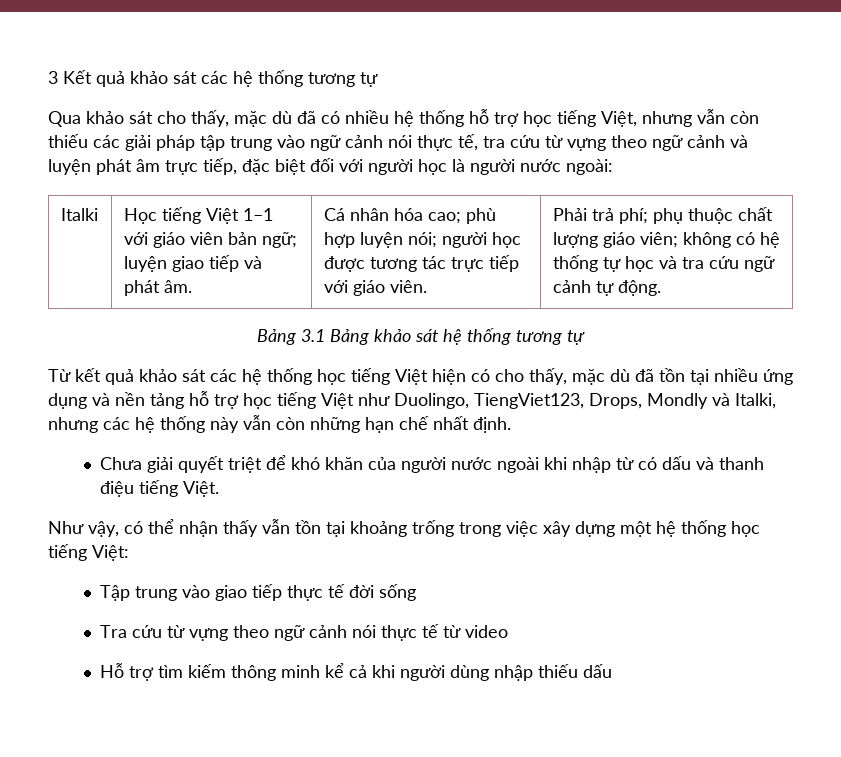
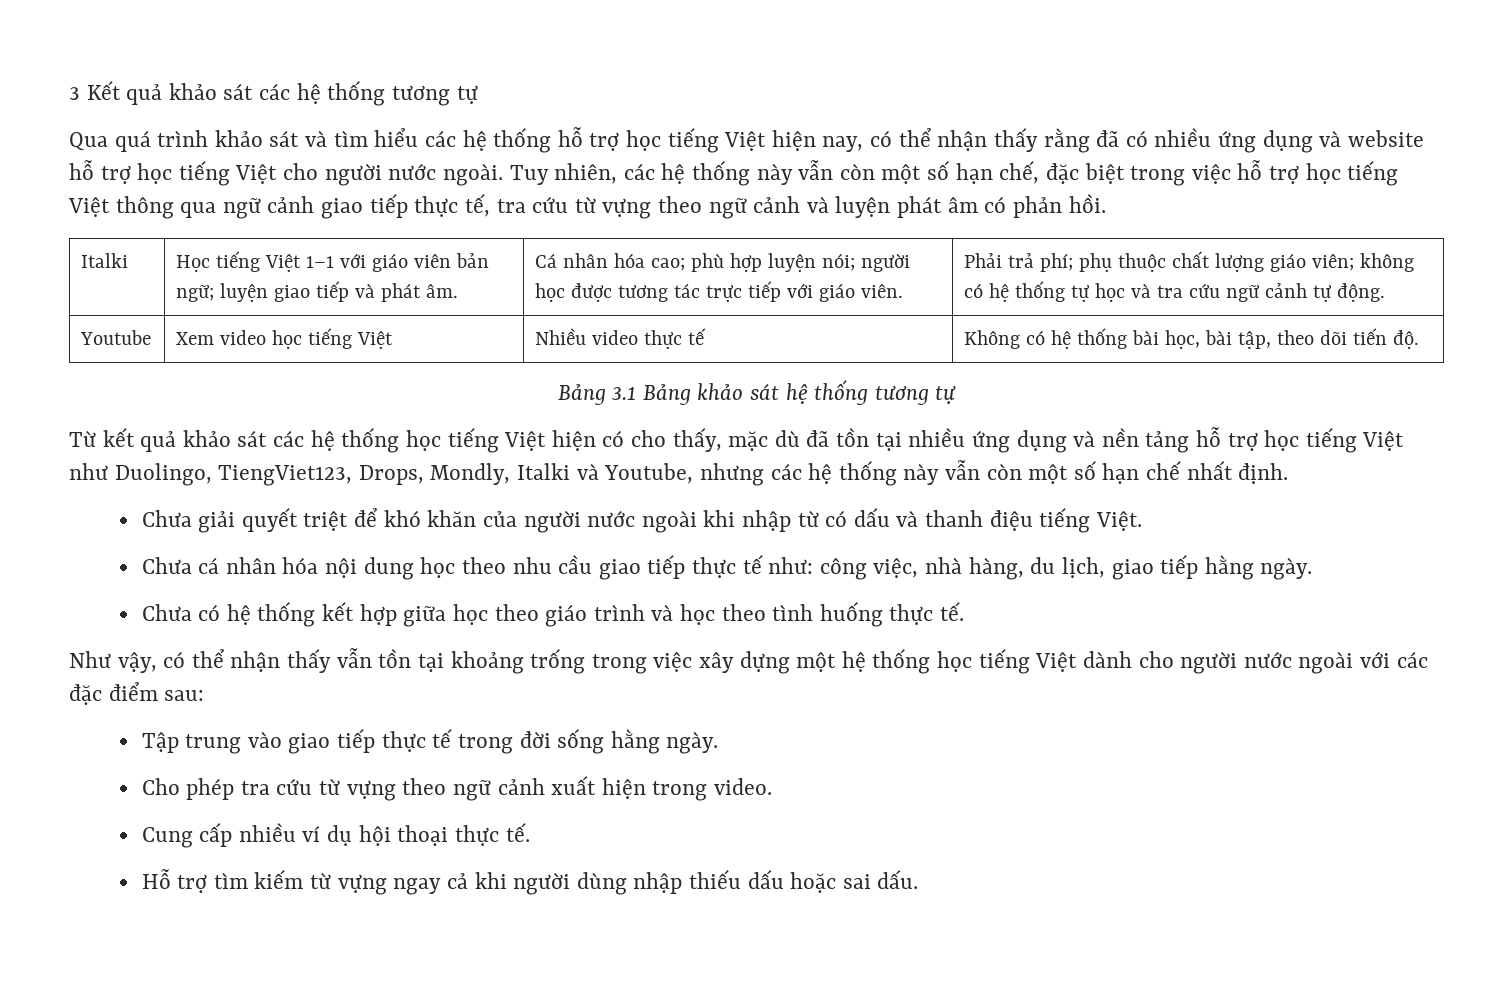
[86,110,389,127] khảo sát cho thấy, mặc dù đã có nhiều -> [114,128,456,152] quá trình khảo sát và tìm hiểu các
[601,109,759,127] [48,134,412,151] Việt, nhưng vẫn còn thiếu các giải pháp tập trung vào ngữ cảnh nói -> [724,128,1424,153] [69,160,1399,186] [68,194,408,219] Việt hiện nay, có thể nhận thấy rằng đã có nhiều ứng dụng và website hỗ trợ học tiếng Việt cho người nước ngoài. Tuy nhiên, các hệ thống này vẫn còn một số hạn chế, đặc biệt trong việc hỗ trợ học tiếng Việt thông qua ngữ cảnh giao tiếp
[165,158,613,175] trực tiếp, đặc biệt đối với người học là người nước ngoài: -> [984,194,1106,218] có phản hồi.
(661, 288) none -> [80,330,152,345] [176,328,393,349] [535,328,706,349] [964,328,1419,349] // Youtube | Xem video học tiếng Việt | Nhiều video thực tế | Không có hệ thống bài học, bài tập, theo dõi tiến độ.
[647,393,776,409] Mondly và Italki, -> [430,463,694,485] Mondly, Italki và Youtube,
[310,417,360,433] những -> [1028,461,1096,484] một số
(220, 489) none -> [141,555,1313,580] [141,602,965,627] // Chưa cá nhân hóa nội dung học theo nhu cầu giao tiếp thực tế như: công việc, nhà hàng, du lịch, giao tiếp hằng ngày. // Chưa có hệ thống kết hợp giữa học theo giáo trình và học theo tình huống thực tế.
[92,545,129,561] Việt: -> [1035,651,1428,674] [69,682,205,705] Việt dành cho người nước ngoài với các đặc điểm sau:
(346, 591) none -> [457,734,513,754] trong
[100,624,509,641] // Tra cứu từ vựng theo ngữ cảnh nói thực tế từ video -> [610,729,719,754] [141,776,772,801] [141,823,530,848] hằng ngày. // Cho phép tra cứu từ vựng theo ngữ cảnh xuất hiện trong video. // Cung cấp nhiều ví dụ hội thoại thực tế.
[231,663,345,681] thông minh kể -> [310,872,442,895] từ vựng ngay
(613, 671) none -> [790,870,919,893] hoặc sai dấu.

